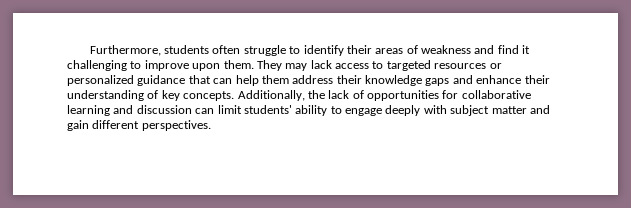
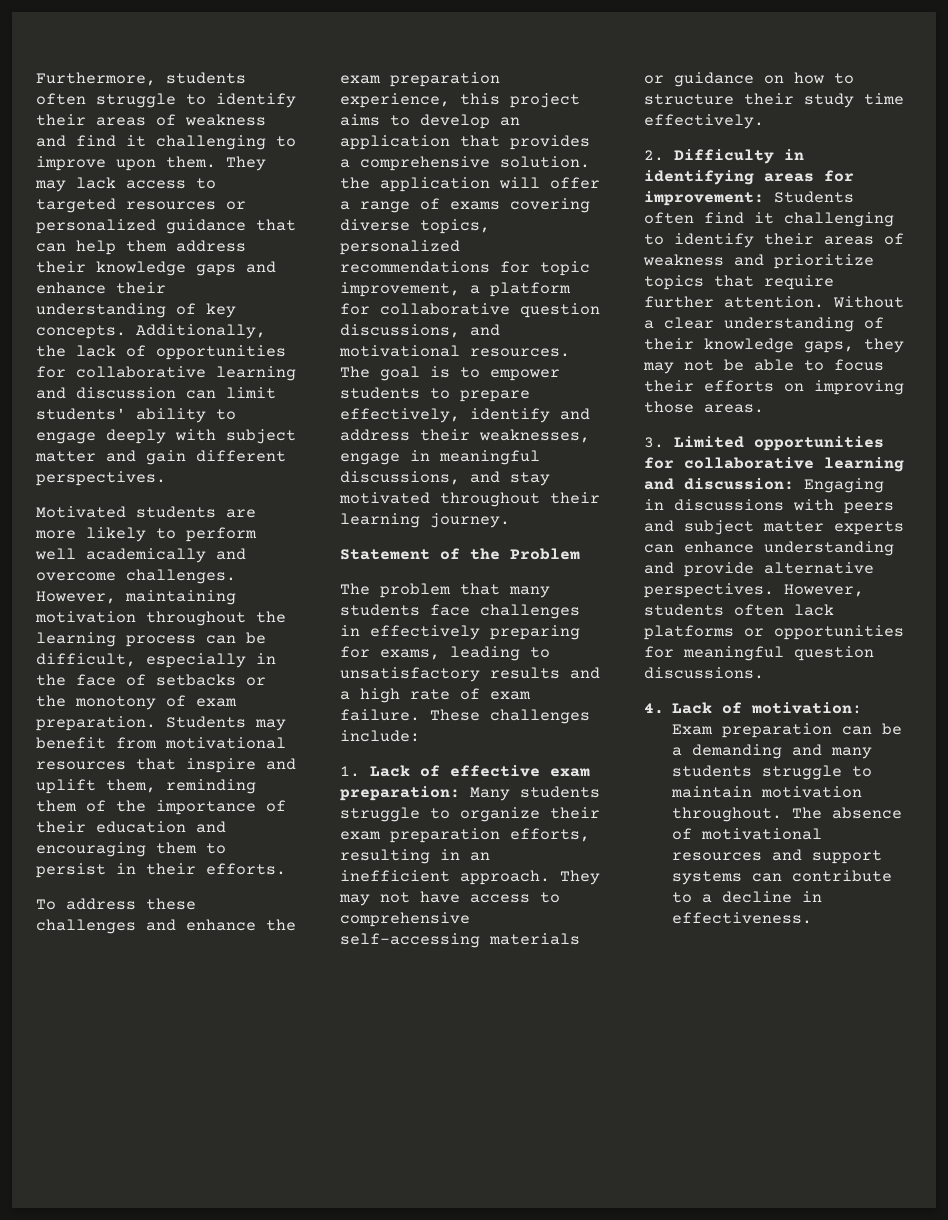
(211, 125) none -> [36,506,256,518] [35,527,257,542] [35,548,246,563] [36,569,236,584] [36,590,236,605] [35,611,286,626] [36,632,266,647] [36,653,276,668] [36,674,266,686] [36,695,237,710] [36,716,286,731] [36,737,286,749] [36,758,296,773] [36,779,256,794] [36,800,286,815] [36,821,226,833] [36,842,226,857] [36,863,286,878] [36,898,196,910] [36,919,296,934] [340,72,500,87] [340,93,580,108] [340,114,520,129] [340,135,590,150] [340,156,590,171] [340,177,600,192] [340,198,590,213] [340,219,490,234] [340,240,460,255] [340,261,590,276] [340,282,571,297] [340,303,600,318] [340,324,500,338] [339,345,570,357] [340,366,560,381] [340,387,530,402] [340,408,590,423] [340,429,590,443] [340,450,540,465] [340,471,550,486] [339,492,600,507] [340,513,510,528] [340,548,580,560] [340,583,550,598] [340,604,580,619] [340,625,580,640] [340,646,550,661] [340,667,600,682] [340,688,531,703] [340,709,590,724] [340,730,420,742] [340,765,590,777] [340,786,600,801] [340,807,600,822] [340,828,590,843] [340,849,490,864] [340,870,600,885] [339,891,560,906] [340,912,470,927] [340,933,580,948] [644,72,854,87] [644,93,904,108] [644,114,764,129] [644,149,804,164] [644,170,854,185] [644,191,854,206] [644,212,894,227] [644,233,904,248] [643,254,874,269] [644,275,834,290] [644,296,904,308] [644,317,884,332] [644,338,904,353] [643,359,884,374] [644,380,904,395] [644,401,764,413] [644,436,884,451] [644,457,904,472] [644,478,884,493] [644,499,894,514] [644,520,904,535] [644,541,894,556] [644,562,874,577] [644,583,864,598] [644,604,834,616] [644,625,904,640] [644,646,874,661] [644,667,764,679] [644,702,863,714] [672,723,903,738] [672,744,873,759] [672,765,873,780] [671,786,863,798] [672,807,903,822] [672,828,823,840] [672,849,883,864] [672,870,893,885] [672,891,823,903] [672,912,813,924] // Motivated students are more likely to perform well academically and overcome challenges. However, maintaining motivation throughout the learning process can be difficult, especially in the face of setbacks or the monotony of exam preparation. Students may benefit from motivational resources that inspire and uplift them, reminding them of the importance of their education and encouraging them to persist in their efforts. // To address these challenges and enhance the exam preparation experience, this project aims to develop an application that provides a comprehensive solution. the application will offer a range of exams covering diverse topics, personalized recommendations for topic improvement, a platform for collaborative question discussions, and motivational resources. The goal is to empower students to prepare effectively, identify and address their weaknesses, engage in meaningful discussions, and stay motivated throughout their learning journey. // Statement of the Problem // The problem that many students face challenges in effectively preparing for exams, leading to unsatisfactory results and a high rate of exam failure. These challenges include: // 1. Lack of effective exam preparation: Many students struggle to organize their exam preparation efforts, resulting in an inefficient approach. They may not have access to comprehensive self-accessing materials or guidance on how to structure their study time effectively. // 2. Difficulty in identifying areas for improvement: Students often find it challenging to identify their areas of weakness and prioritize topics that require further attention. Without a clear understanding of their knowledge gaps, they may not be able to focus their efforts on improving those areas. // 3. Limited opportunities for collaborative learning and discussion: Engaging in discussions with peers and subject matter experts can enhance understanding and provide alternative perspectives. However, students often lack platforms or opportunities for meaningful question discussions. // 4. Lack of motivation: Exam preparation can be a demanding and many students struggle to maintain motivation throughout. The absence of motivational resources and support systems can contribute to a decline in effectiveness.

